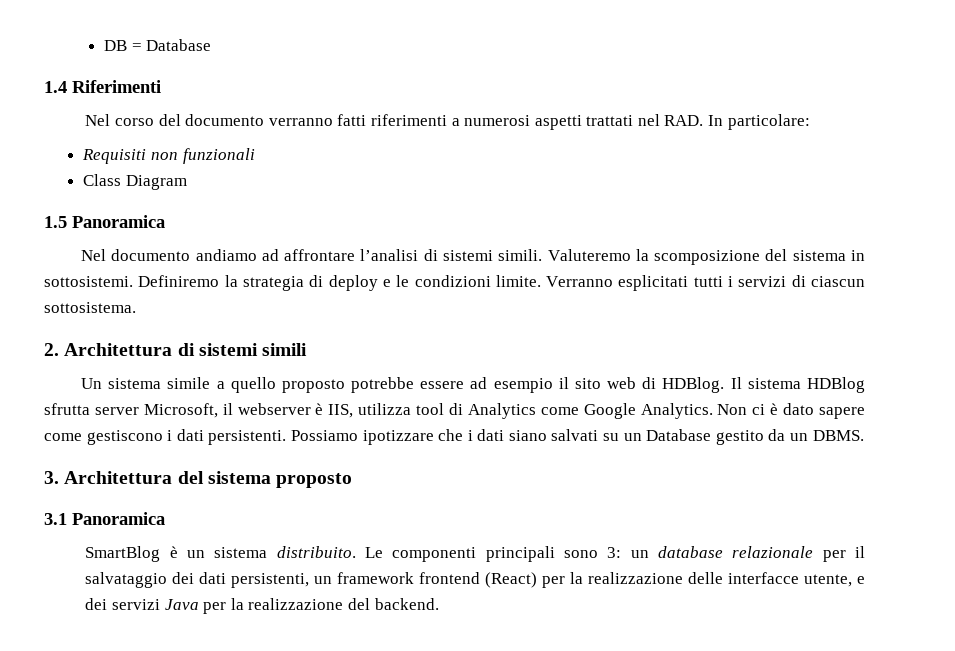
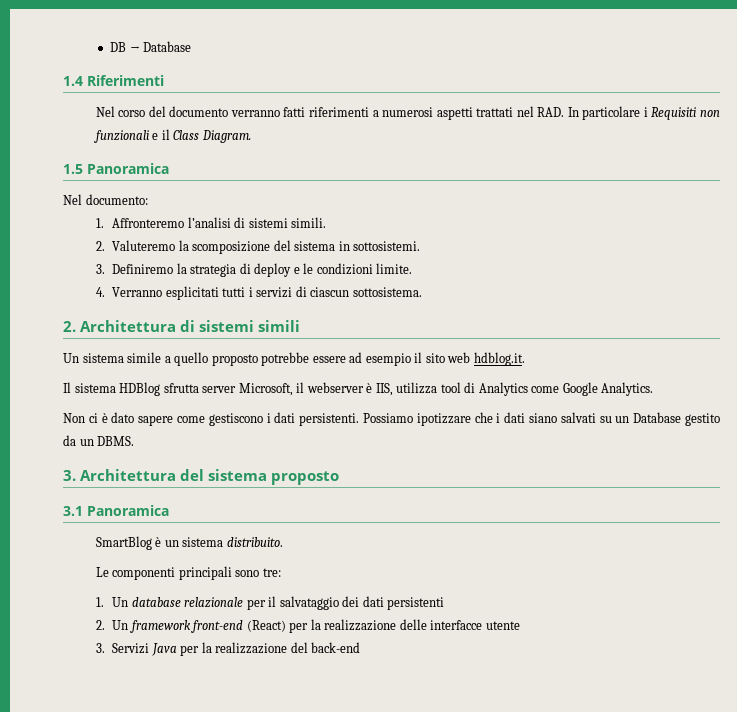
[131,43,142,51] = -> [129,46,140,52] →
[727,114,810,130] particolare: // -> [582,106,648,120] particolare i
[83,174,187,190] // Class Diagram -> [152,129,251,143] e il Class Diagram.
[111,249,356,261] documento andiamo ad affrontare -> [85,194,148,205] [95,218,185,228] documento: // 1. Affronteremo
(543, 255) none -> [95,241,105,251] // 2.
(133, 281) none -> [95,264,105,274] // 3.
(541, 281) none -> [95,287,105,297] // 4.
[642,377,725,393] di HDBlog. -> [473,352,525,366] hdblog.it. //
(713, 411) none -> (654, 389) //
(356, 552) none -> (283, 542) //
[607,547,649,558] 3: un -> [262,568,281,577] [95,597,129,607] tre: // 1. Un
[231,572,481,588] persistenti, un framework frontend -> [387,597,445,610] [95,620,244,633] persistenti // 2. Un framework front-end
[804,574,865,587] [85,598,160,610] utente, e dei servizi -> [485,621,520,630] [95,643,150,654] utente // 3. Servizi
[374,598,439,610] backend. -> [311,642,361,653] back-end

